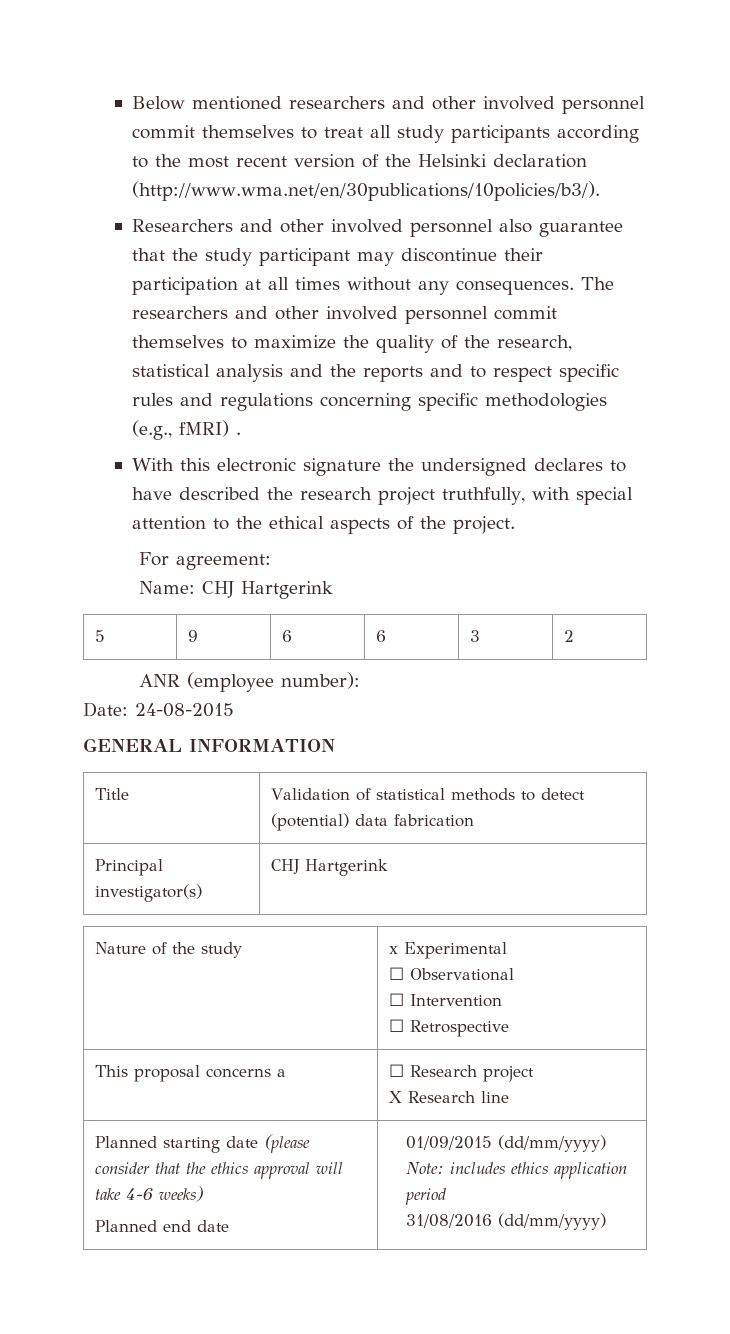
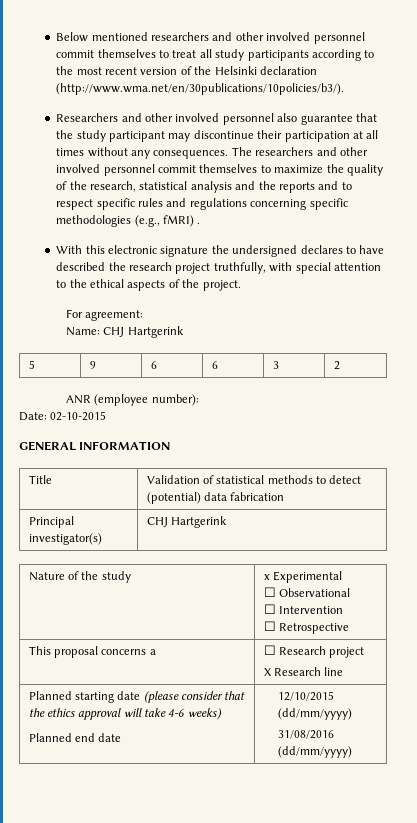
[135,703,234,717] 24-08-2015 -> [50,411,107,421] 02-10-2015
[405,1135,606,1152] [405,1162,627,1179] [404,1188,446,1205] 01/09/2015 (dd/mm/yyyy) Note: includes ethics application period -> [277,691,334,701] [277,708,352,720] 12/10/2015 (dd/mm/yyyy)

